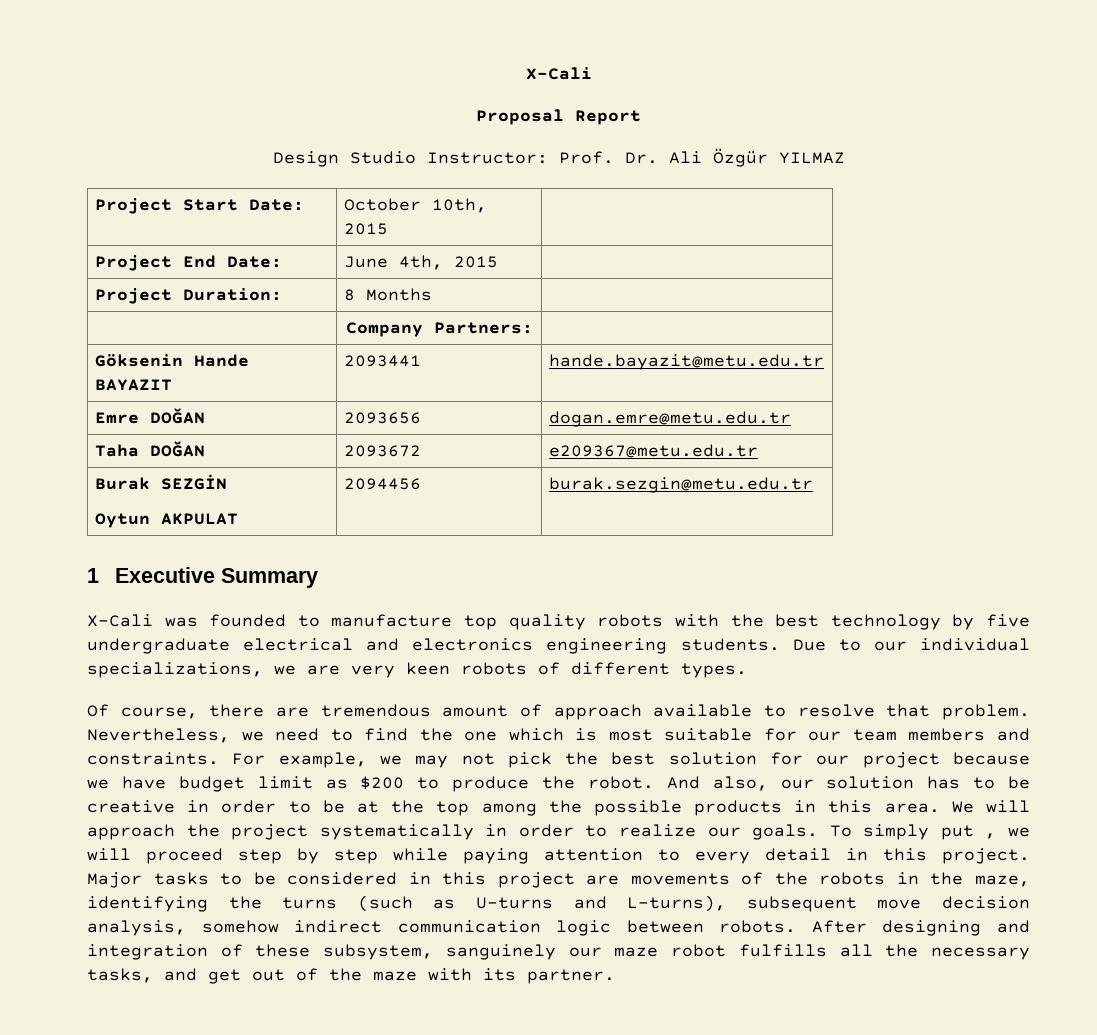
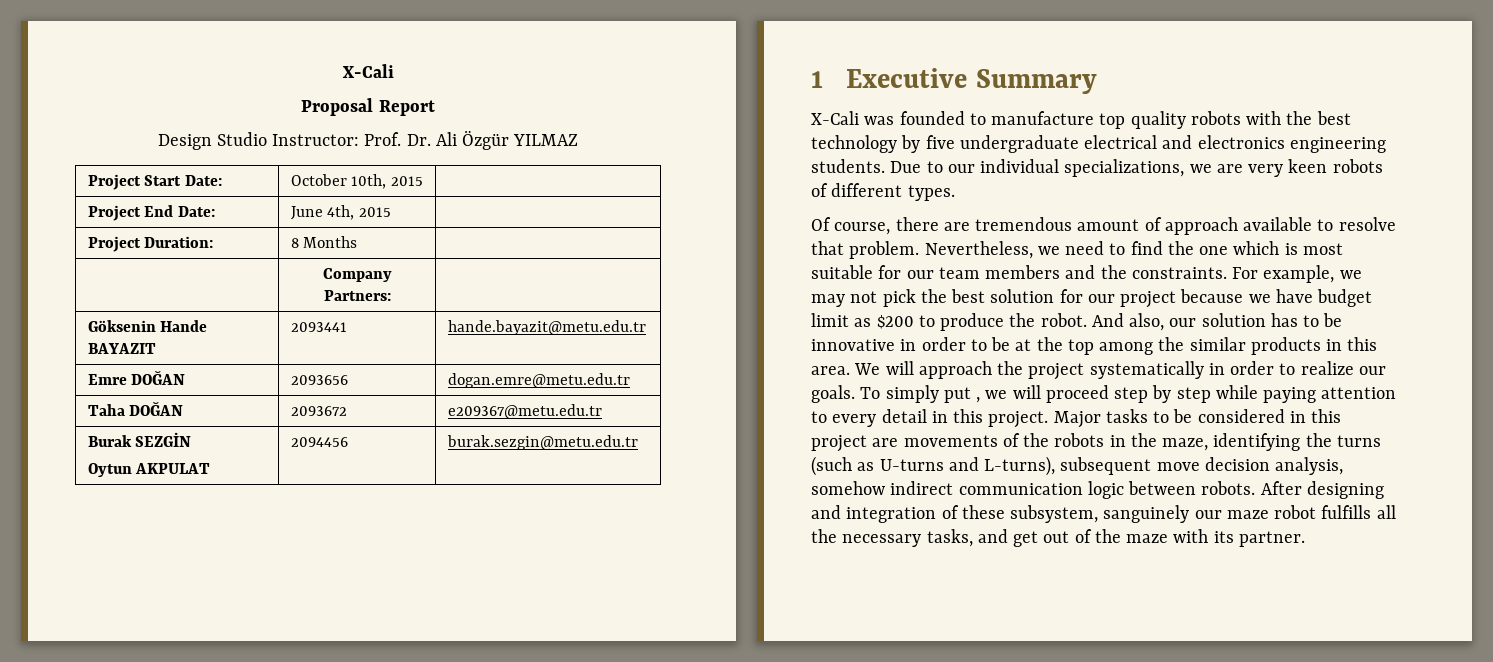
(1030, 734) none -> [1100,265,1127,279] the
[87,800,175,813] creative -> [811,339,895,351] innovative
[593,800,682,816] possible -> [1189,337,1246,351] similar

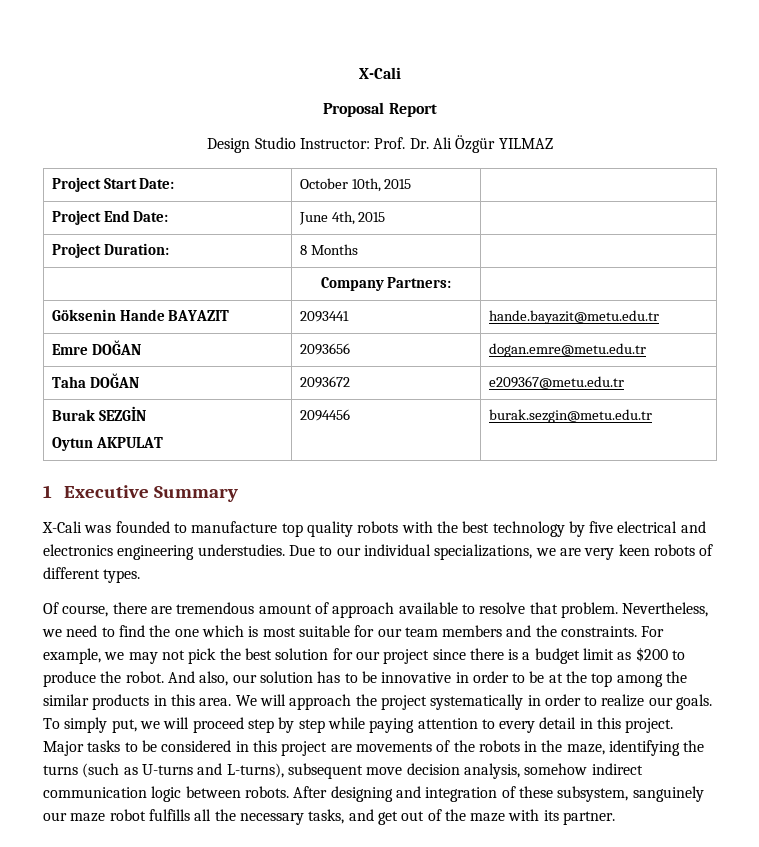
[959,135,1079,153] undergraduate -> (614, 527) none
[811,159,885,173] students. -> [197,544,285,556] understudies.
[1180,289,1313,303] because we have -> [432,648,531,660] since there is a
[943,387,981,403] put , -> [111,719,137,733] put,

